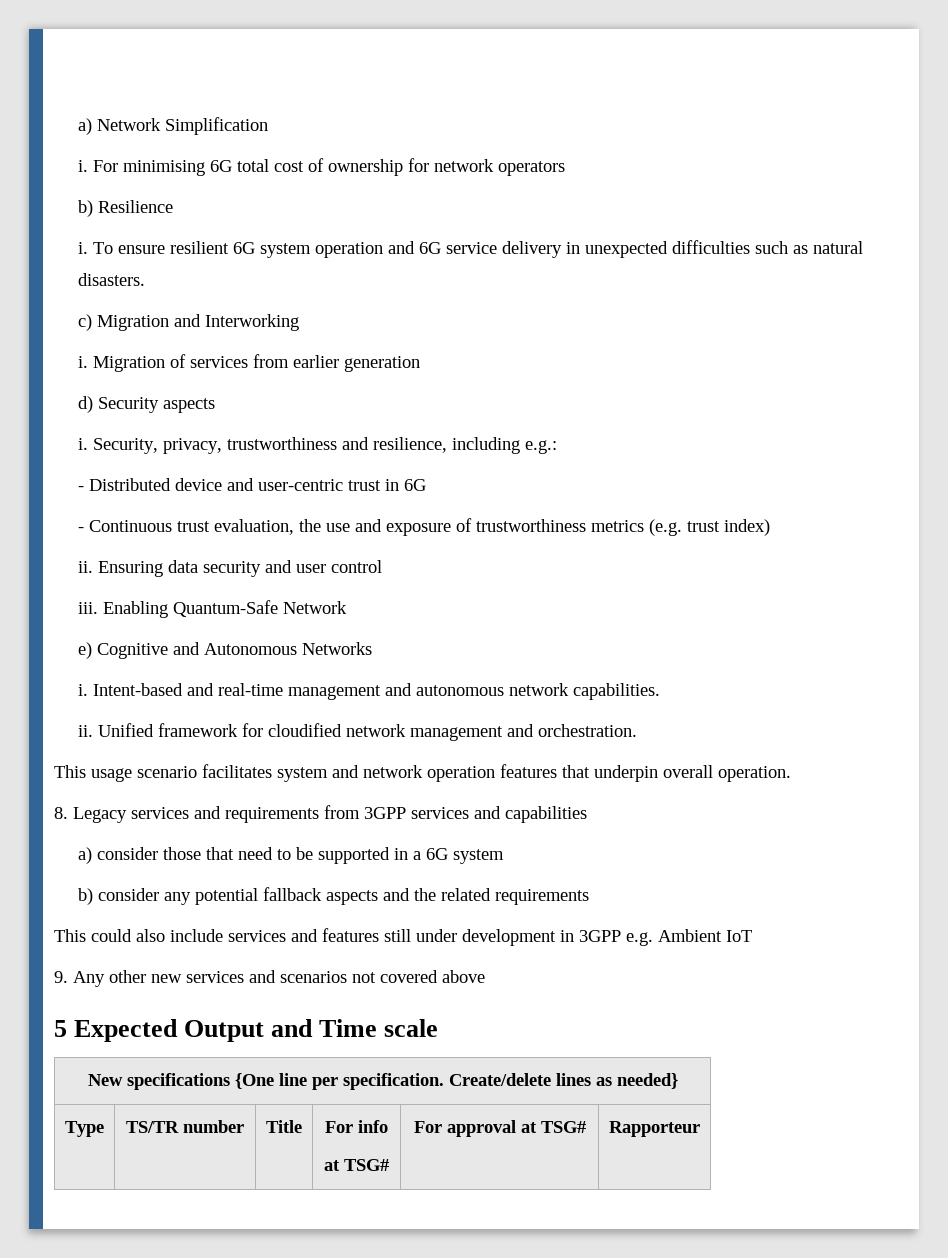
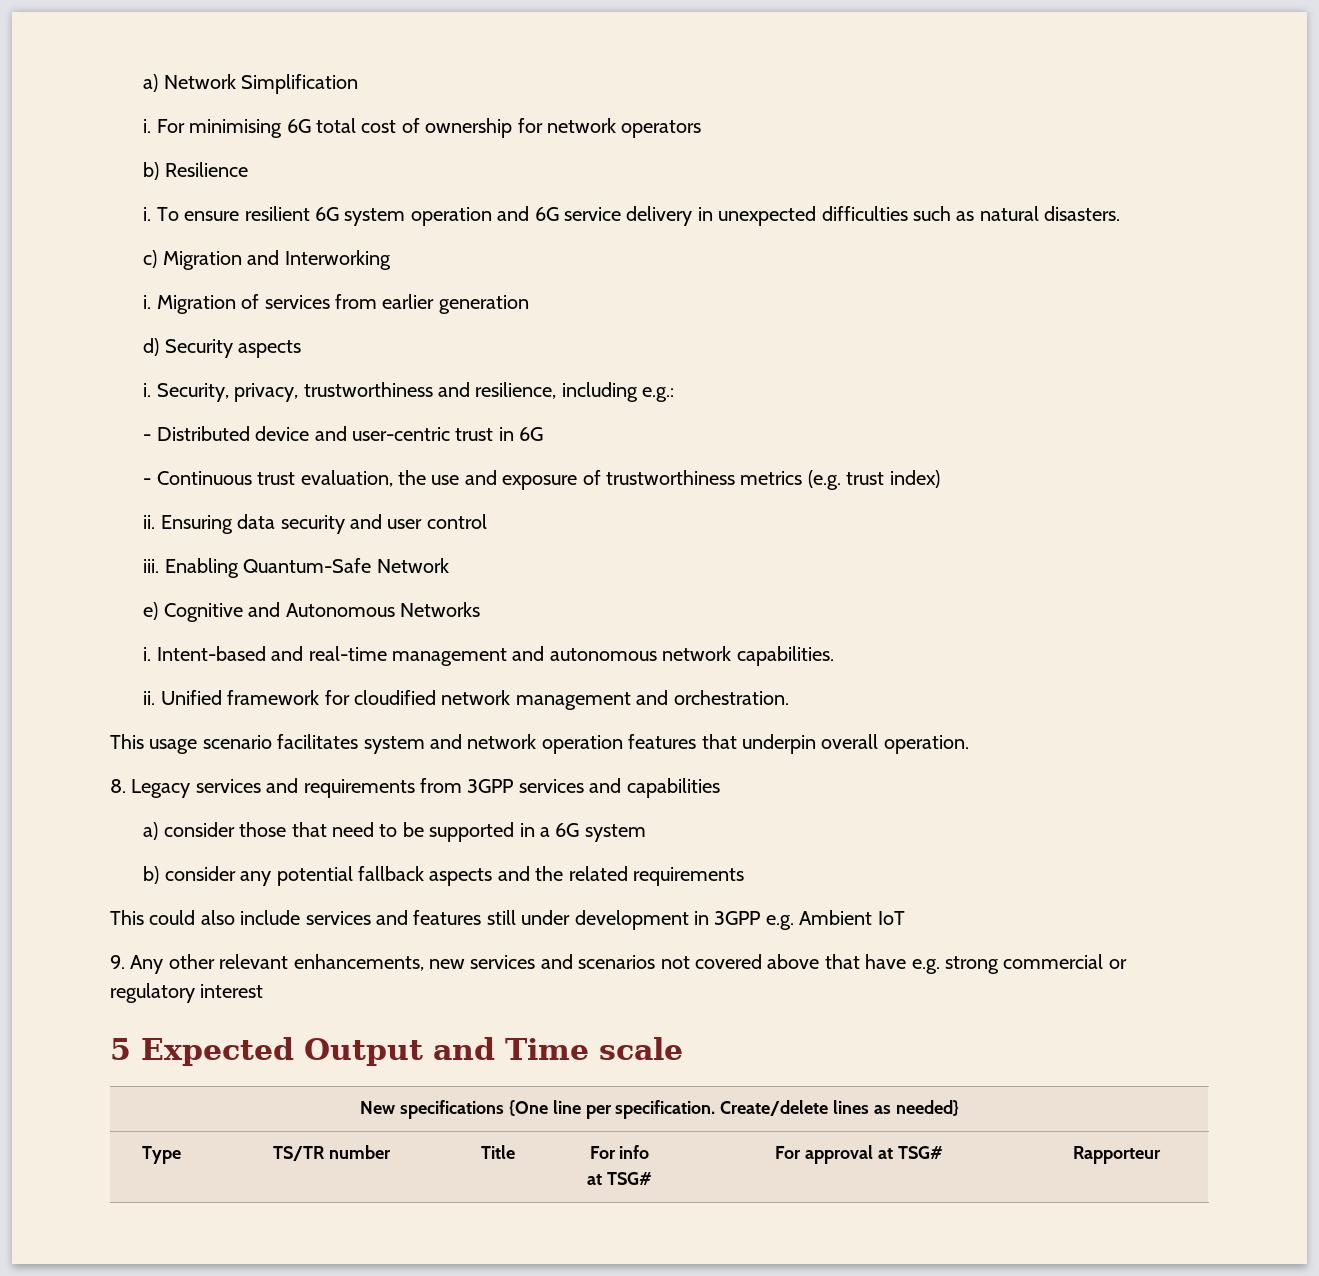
(146, 976) none -> [219,954,424,971] relevant enhancements,
(485, 976) none -> [824,954,1127,974] [110,983,264,1003] that have e.g. strong commercial or regulatory interest

